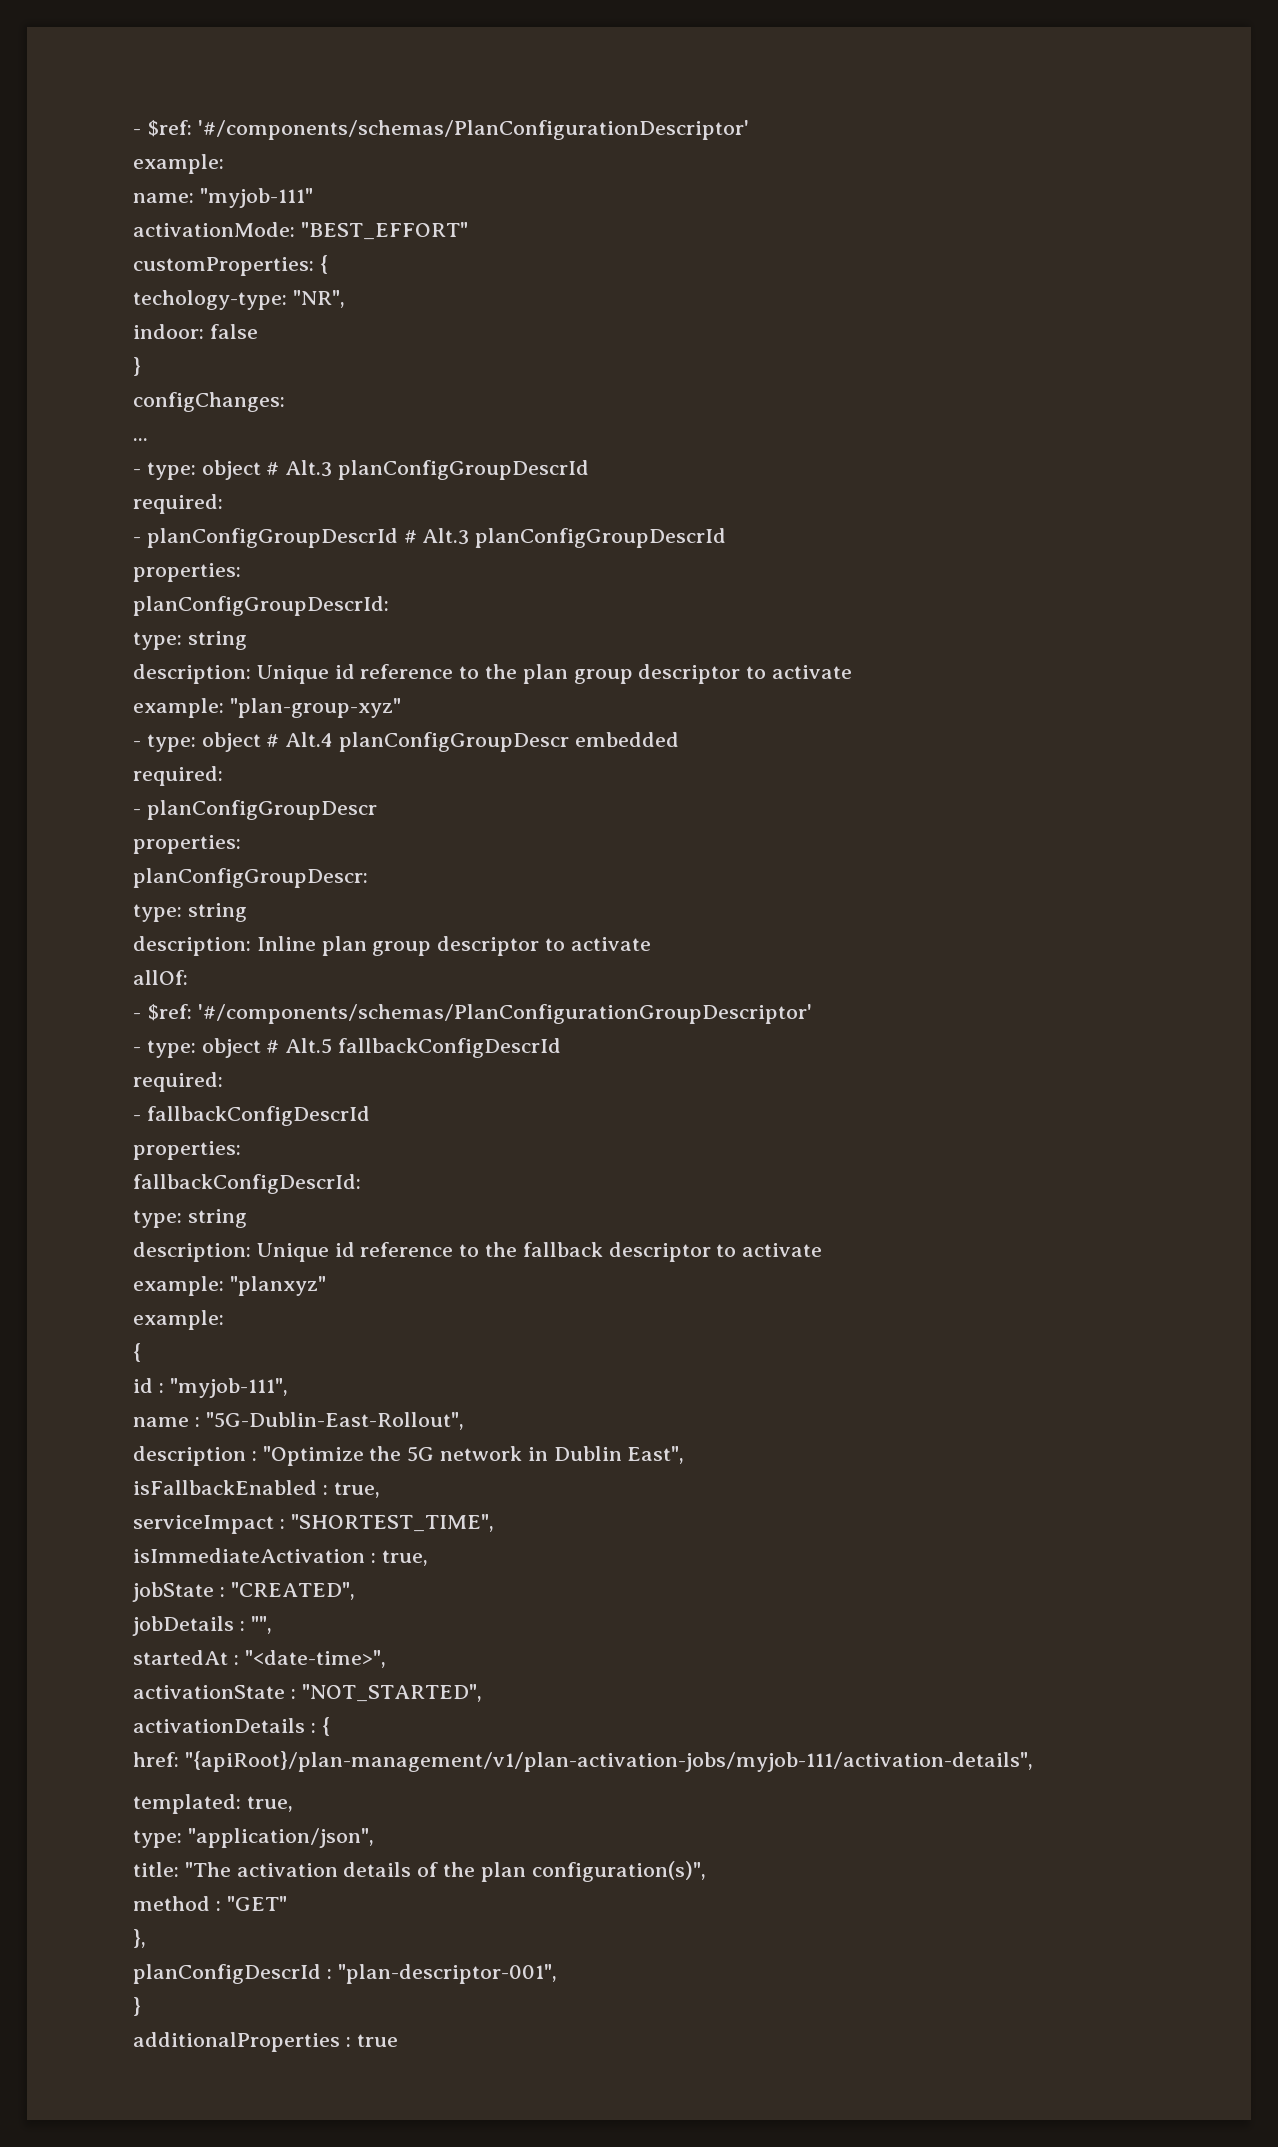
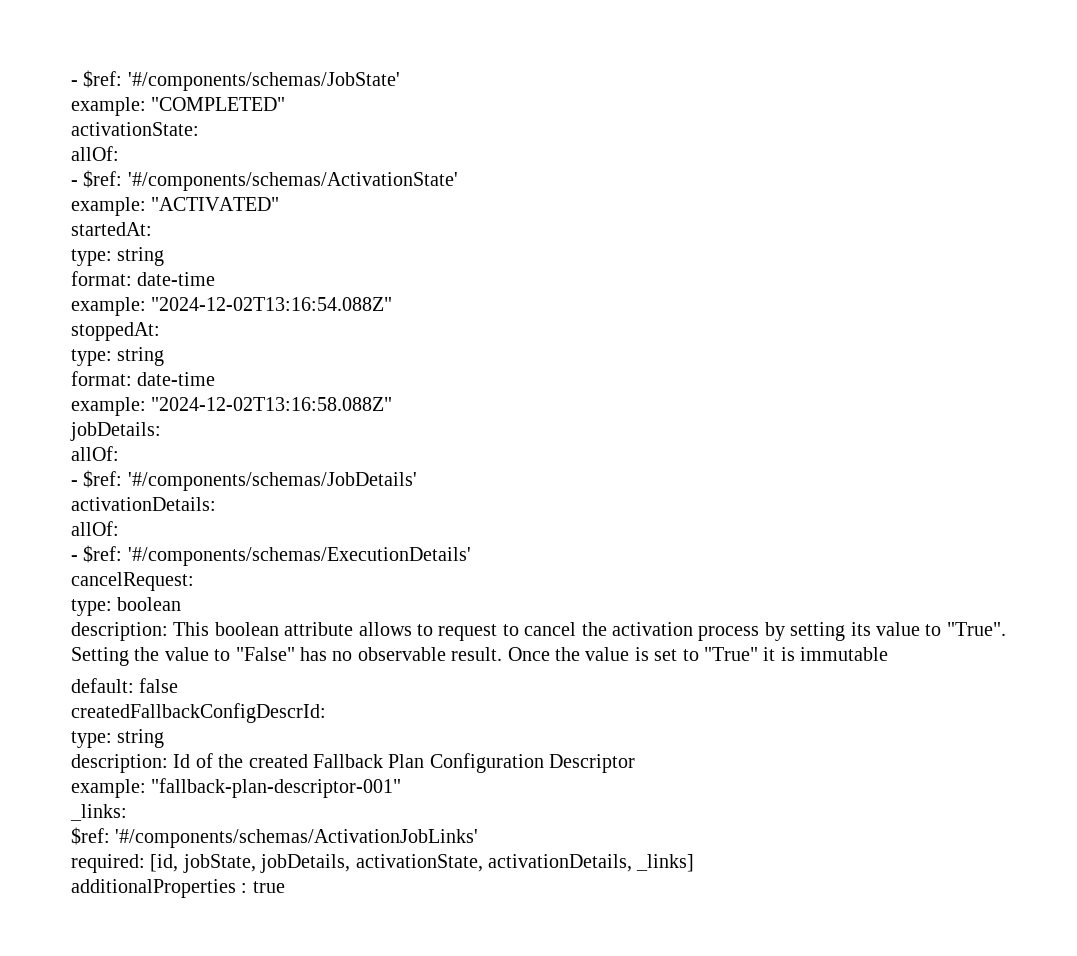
[133,120,749,140] [133,154,224,174] [133,188,313,208] [133,222,468,240] [133,255,328,276] [133,290,345,310] [133,324,258,339] [133,357,141,376] [133,392,285,412] [133,438,148,441] [133,460,590,480] [133,494,223,514] [133,528,727,548] [133,563,241,582] [133,596,389,616] [133,631,247,650] [133,664,853,684] [133,698,401,718] [133,732,679,752] [133,766,223,786] [133,800,377,820] [133,835,241,854] [133,868,368,888] [133,903,247,922] [133,936,651,956] [133,970,188,985] [133,1004,812,1024] [133,1038,562,1058] [133,1072,223,1092] [133,1106,370,1126] [133,1141,241,1160] [133,1174,361,1194] [133,1209,247,1228] [133,1242,823,1262] [133,1276,326,1296] [133,1310,224,1330] [133,1343,141,1362] [133,1378,288,1398] [133,1412,464,1430] [133,1446,685,1466] [133,1480,380,1498] [133,1514,494,1534] [133,1548,428,1566] [132,1582,355,1602] [132,1616,272,1636] [133,1650,386,1668] [133,1684,482,1702] [133,1717,330,1736] [133,1751,1033,1772] [133,1794,293,1814] [133,1828,374,1848] [133,1861,706,1882] [133,1896,287,1911] [133,1929,146,1948] [133,1964,557,1984] [133,1997,141,2016] - $ref: '#/components/schemas/PlanConfigurationDescriptor' // example: // name: "myjob-111" // activationMode: "BEST_EFFORT" // customProperties: { // techology-type: "NR", // indoor: false // } // configChanges: // ... // - type: object # Alt.3 planConfigGroupDescrId // required: // - planConfigGroupDescrId # Alt.3 planConfigGroupDescrId // properties: // planConfigGroupDescrId: // type: string // description: Unique id reference to the plan group descriptor to activate // example: "plan-group-xyz" // - type: object # Alt.4 planConfigGroupDescr embedded // required: // - planConfigGroupDescr // properties: // planConfigGroupDescr: // type: string // description: Inline plan group descriptor to activate // allOf: // - $ref: '#/components/schemas/PlanConfigurationGroupDescriptor' // - type: object # Alt.5 fallbackConfigDescrId // required: // - fallbackConfigDescrId // properties: // fallbackConfigDescrId: // type: string // description: Unique id reference to the fallback descriptor to activate // example: "planxyz" // example: // { // id : "myjob-111", // name : "5G-Dublin-East-Rollout", // description : "Optimize the 5G network in Dublin East", // isFallbackEnabled : true, // serviceImpact : "SHORTEST_TIME", // isImmediateActivation : true, // jobState : "CREATED", // jobDetails : "", // startedAt : "<date-time>", // activationState : "NOT_STARTED", // activationDetails : { // href: "{apiRoot}/plan-management/v1/plan-activation-jobs/myjob-111/activation-details", // templated: true, // type: "application/json", // title: "The activation details of the plan configuration(s)", // method : "GET" // }, // planConfigDescrId : "plan-descriptor-001", // } -> [71,70,400,91] [71,97,286,116] [71,122,199,136] [71,146,119,161] [71,170,458,191] [71,197,280,216] [71,222,152,236] [71,247,165,266] [71,271,216,286] [71,297,393,316] [71,322,160,341] [71,347,165,366] [71,371,216,386] [71,397,393,416] [70,422,161,441] [71,446,119,461] [71,470,417,491] [71,497,216,511] [71,521,119,536] [71,545,471,566] [71,572,194,591] [71,597,182,616] [71,622,1006,641] [71,647,889,666] [71,678,179,693] [71,703,326,723] [71,729,165,748] [71,753,636,773] [71,778,402,798] [70,804,127,821] [71,827,479,848] [71,854,695,873] - $ref: '#/components/schemas/JobState' // example: "COMPLETED" // activationState: // allOf: // - $ref: '#/components/schemas/ActivationState' // example: "ACTIVATED" // startedAt: // type: string // format: date-time // example: "2024-12-02T13:16:54.088Z" // stoppedAt: // type: string // format: date-time // example: "2024-12-02T13:16:58.088Z" // jobDetails: // allOf: // - $ref: '#/components/schemas/JobDetails' // activationDetails: // allOf: // - $ref: '#/components/schemas/ExecutionDetails' // cancelRequest: // type: boolean // description: This boolean attribute allows to request to cancel the activation process by setting its value to "True". Setting the value to "False" has no observable result. Once the value is set to "True" it is immutable // default: false // createdFallbackConfigDescrId: // type: string // description: Id of the created Fallback Plan Configuration Descriptor // example: "fallback-plan-descriptor-001" // _links: // $ref: '#/components/schemas/ActivationJobLinks' // required: [id, jobState, jobDetails, activationState, activationDetails, _links]

